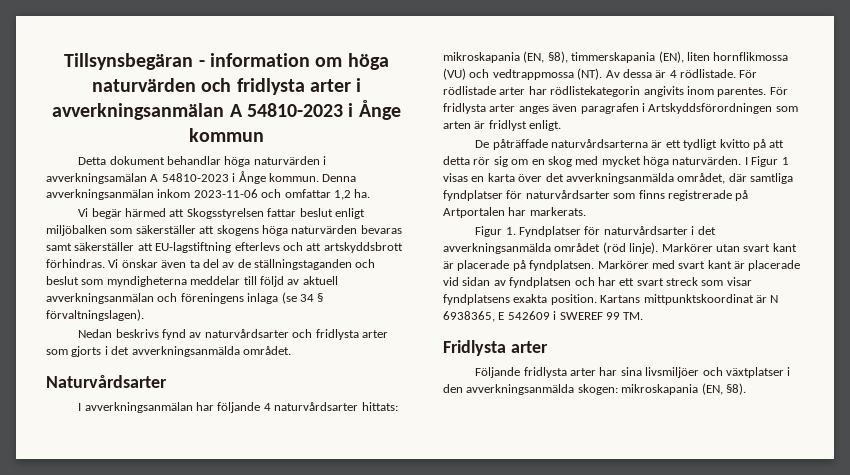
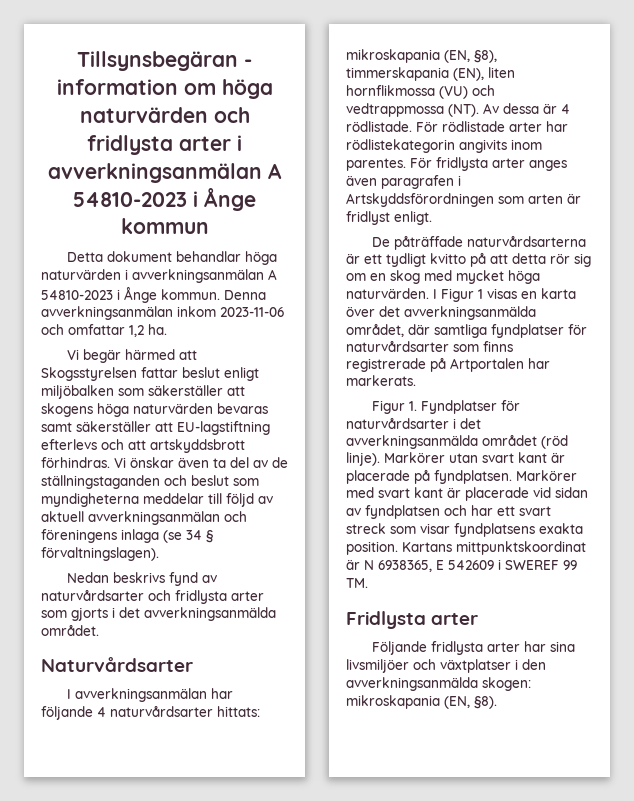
[46,173,147,184] avverkningsamälan -> [132,269,264,283] avverkningsanmälan

